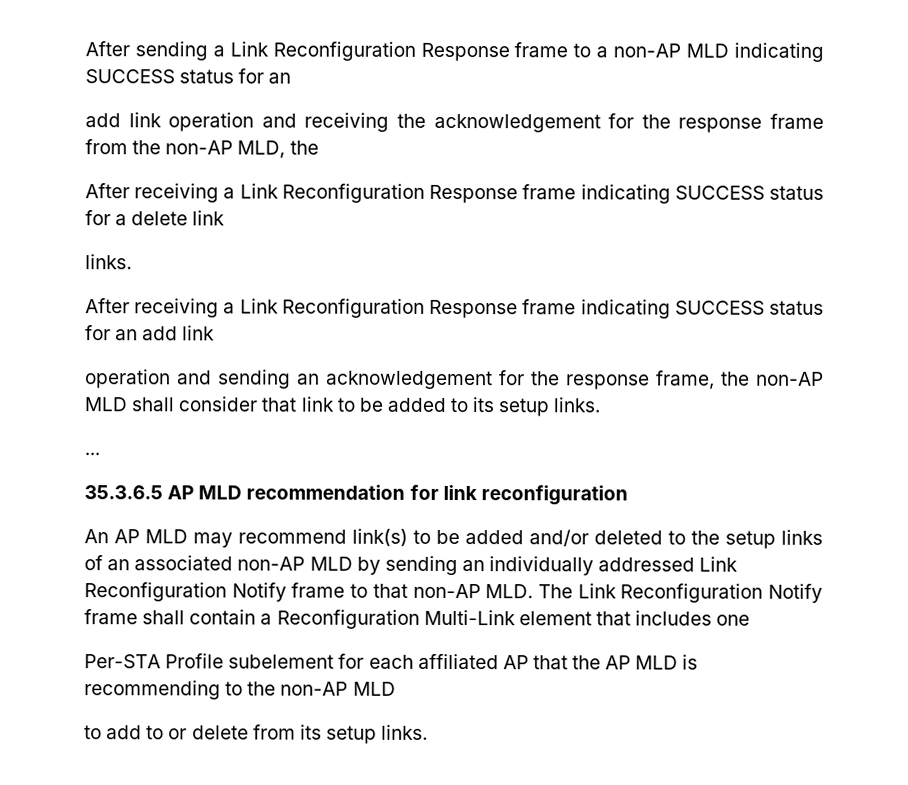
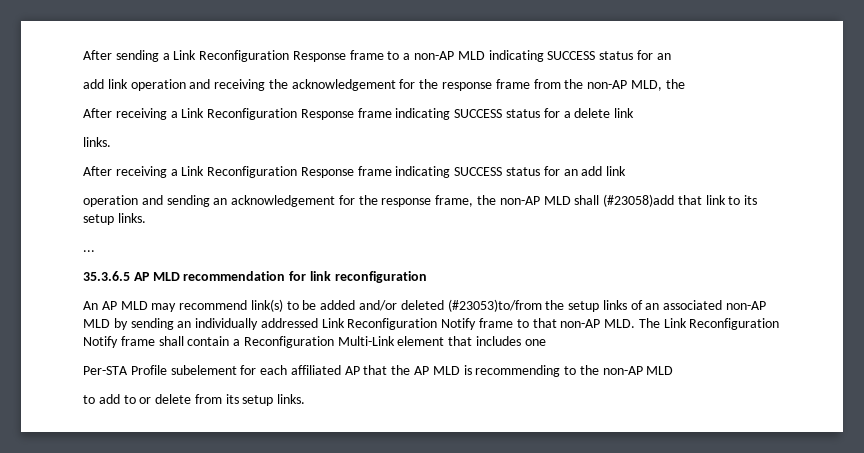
[178,396,258,412] consider -> [603,194,675,207] (#23058)add
[358,397,469,413] be added to -> (741, 200) none
[668,530,686,545] to -> [447,299,542,312] (#23053)to/from

